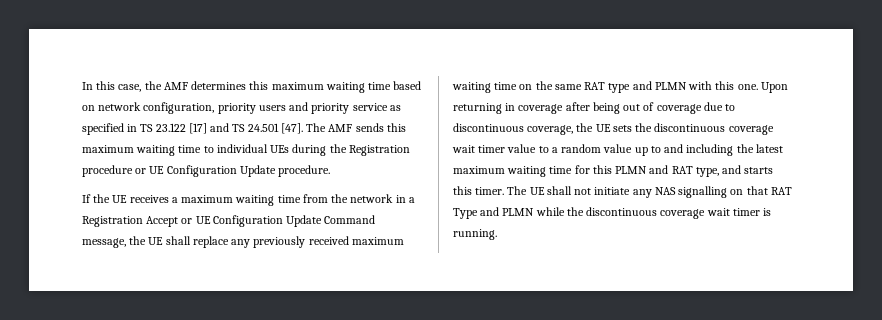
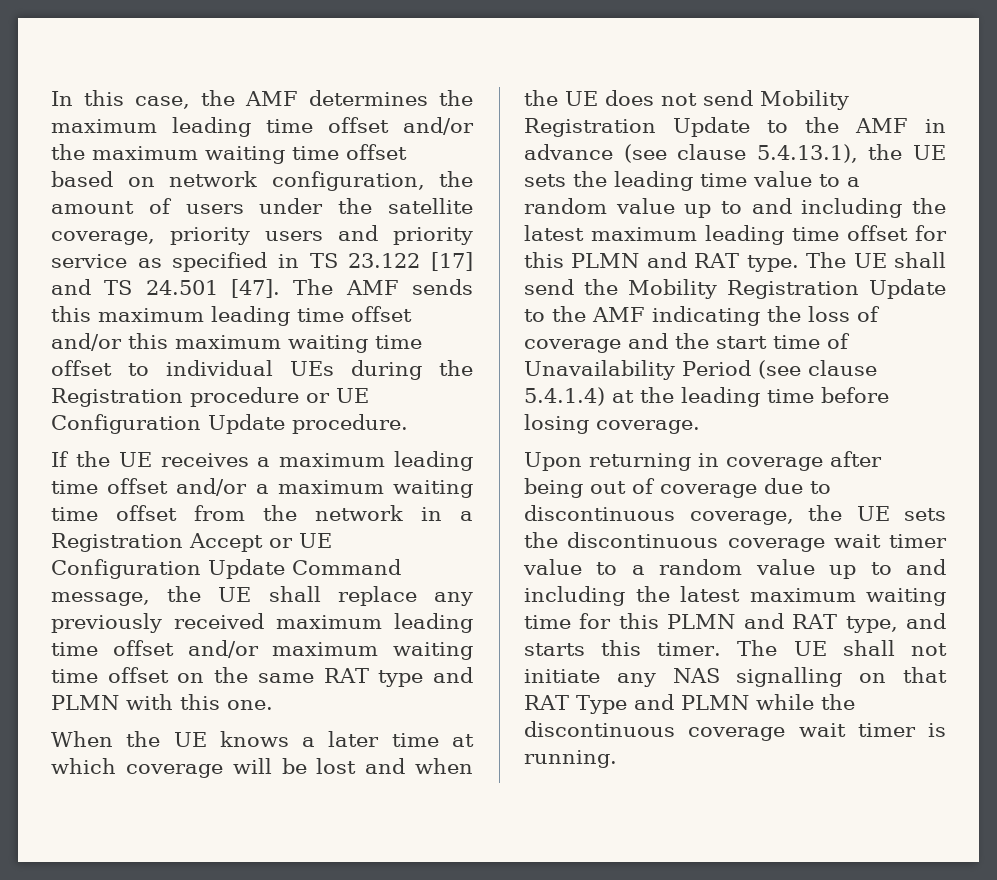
[249,81,392,93] this maximum waiting time -> [439,90,473,106] [51,117,474,137] [51,144,407,164] the maximum leading time offset and/or the maximum waiting time offset
(215, 108) none -> [439,171,473,187] [51,198,473,214] [51,231,155,245] the amount of users under the satellite coverage,
[136,145,202,156] waiting time -> [211,306,412,326] [51,333,422,353] [51,360,112,376] leading time offset and/or this maximum waiting time offset
[235,195,301,206] waiting time -> [394,451,473,471] [51,478,473,498] [51,505,177,521] leading time offset and/or a maximum waiting time offset
[452,82,518,93] waiting time -> [394,613,473,633] [51,640,473,660] [51,667,169,683] leading time offset and/or maximum waiting time offset
(758, 87) none -> [51,731,474,747] [51,758,473,778] [524,90,849,110] [524,117,946,137] [524,144,946,163] [524,171,860,191] [524,198,946,218] [524,225,947,245] [524,252,946,272] [524,279,946,299] [524,306,880,326] [524,333,850,353] [524,360,877,380] [524,387,889,407] [524,414,700,434] // When the UE knows a later time at which coverage will be lost and when the UE does not send Mobility Registration Update to the AMF in advance (see clause 5.4.13.1), the UE sets the leading time value to a random value up to and including the latest maximum leading time offset for this PLMN and RAT type. The UE shall send the Mobility Registration Update to the AMF indicating the loss of coverage and the start time of Unavailability Period (see clause 5.4.1.4) at the leading time before losing coverage. //

